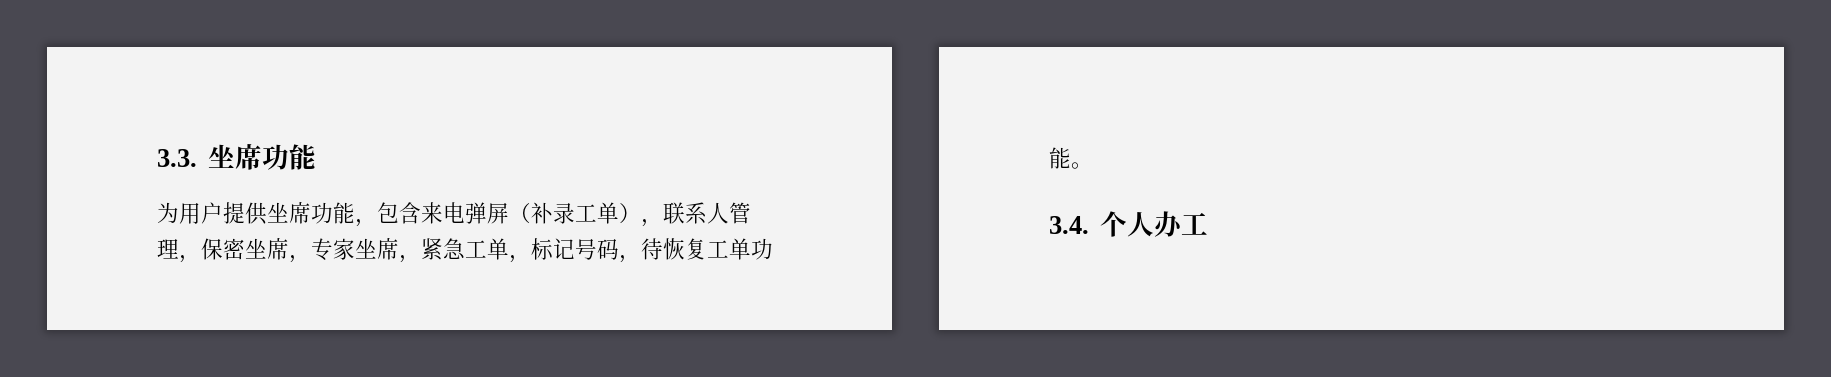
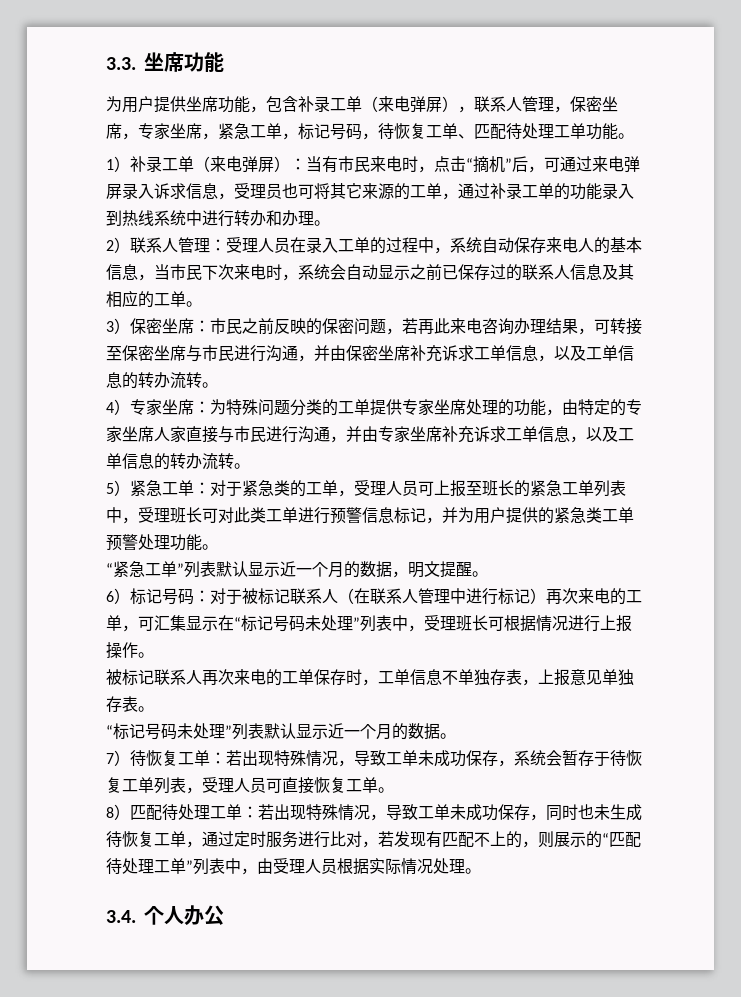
[421,202,619,224] 来电弹屏（补录工单 -> [298,96,442,113] 补录工单（来电弹屏
[751,238,773,260] [1049,147,1071,169] 功能 -> [458,123,634,140] [106,156,640,173] [106,183,634,200] [106,210,330,227] [106,237,642,254] [106,264,634,281] [106,290,202,308] [106,318,642,335] [106,345,634,362] [106,372,218,389] [106,399,642,416] [106,426,634,443] [106,453,250,470] [106,479,626,497] [106,506,634,524] [106,534,218,551] [106,560,488,578] [106,588,642,605] [106,615,632,632] [106,642,154,659] [106,669,634,686] [106,696,154,712] [106,723,456,740] [106,750,642,767] [106,777,394,794] [106,804,642,821] [106,831,641,848] [106,858,465,875] 、匹配待处理工单功能。 // 1）补录工单（来电弹屏）：当有市民来电时，点击“摘机”后，可通过来电弹屏录入诉求信息，受理员也可将其它来源的工单，通过补录工单的功能录入到热线系统中进行转办和办理。 // 2）联系人管理：受理人员在录入工单的过程中，系统自动保存来电人的基本信息，当市民下次来电时，系统会自动显示之前已保存过的联系人信息及其相应的工单。 // 3）保密坐席：市民之前反映的保密问题，若再此来电咨询办理结果，可转接至保密坐席与市民进行沟通，并由保密坐席补充诉求工单信息，以及工单信息的转办流转。 // 4）专家坐席：为特殊问题分类的工单提供专家坐席处理的功能，由特定的专家坐席人家直接与市民进行沟通，并由专家坐席补充诉求工单信息，以及工单信息的转办流转。 // 5）紧急工单：对于紧急类的工单，受理人员可上报至班长的紧急工单列表中，受理班长可对此类工单进行预警信息标记，并为用户提供的紧急类工单预警处理功能。 // “紧急工单”列表默认显示近一个月的数据，明文提醒。 // 6）标记号码：对于被标记联系人（在联系人管理中进行标记）再次来电的工单，可汇集显示在“标记号码未处理”列表中，受理班长可根据情况进行上报操作。 // 被标记联系人再次来电的工单保存时，工单信息不单独存表，上报意见单独存表。 // “标记号码未处理”列表默认显示近一个月的数据。 // 7）待恢复工单：若出现特殊情况，导致工单未成功保存，系统会暂存于待恢复工单列表，受理人员可直接恢复工单。 // 8）匹配待处理工单：若出现特殊情况，导致工单未成功保存，同时也未生成待恢复工单，通过定时服务进行比对，若发现有匹配不上的，则展示的“匹配待处理工单”列表中，由受理人员根据实际情况处理
[1180,212,1208,235] 工 -> [204,905,224,925] 公

